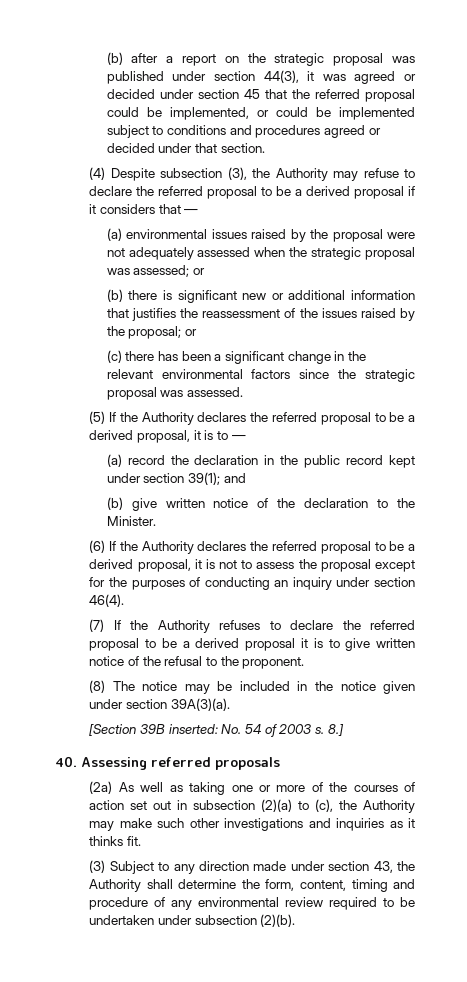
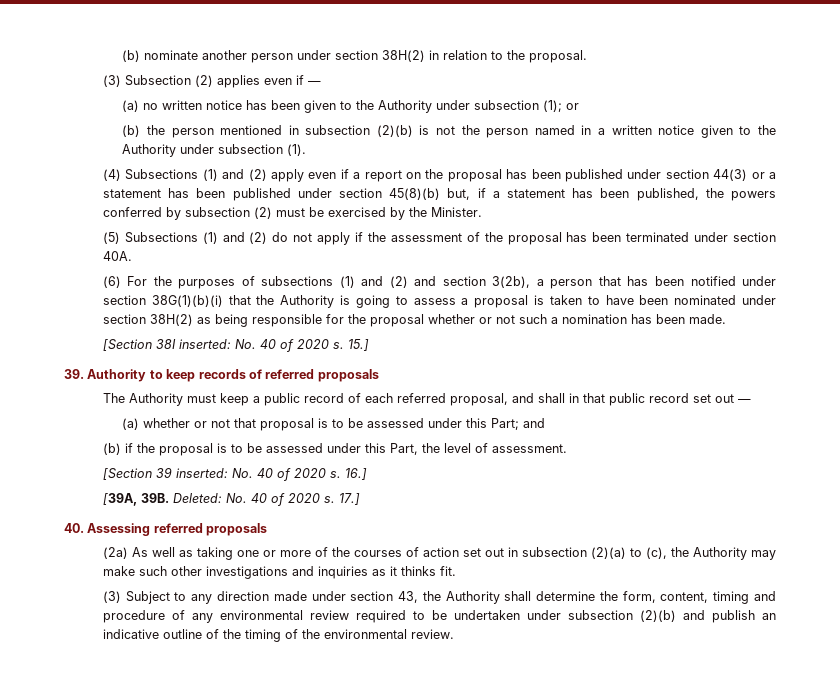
[106,52,415,66] [106,70,416,84] [106,89,416,102] [106,107,415,120] [106,125,381,138] [106,143,265,153] [89,167,416,181] [89,186,415,199] [89,204,199,214] [106,228,415,242] [106,247,416,260] [106,265,205,277] [106,289,415,303] [106,308,415,321] [106,326,197,339] [106,350,366,364] [106,369,415,382] [106,387,243,400] [89,411,415,425] [89,430,246,443] [106,454,415,468] [106,472,246,485] [106,497,415,511] [106,516,156,526] [89,540,415,554] [89,559,415,572] [89,577,415,590] [89,594,125,607] [89,619,415,633] [89,638,415,651] [89,656,305,669] [89,680,416,694] [89,698,230,711] [89,724,344,737] (b) after a report on the strategic proposal was published under section 44(3), it was agreed or decided under section 45 that the referred proposal could be implemented, or could be implemented subject to conditions and procedures agreed or decided under that section. // (4) Despite subsection (3), the Authority may refuse to declare the referred proposal to be a derived proposal if it considers that — // (a) environmental issues raised by the proposal were not adequately assessed when the strategic proposal was assessed; or // (b) there is significant new or additional information that justifies the reassessment of the issues raised by the proposal; or // (c) there has been a significant change in the relevant environmental factors since the strategic proposal was assessed. // (5) If the Authority declares the referred proposal to be a derived proposal, it is to — // (a) record the declaration in the public record kept under section 39(1); and // (b) give written notice of the declaration to the Minister. // (6) If the Authority declares the referred proposal to be a derived proposal, it is not to assess the proposal except for the purposes of conducting an inquiry under section 46(4). // (7) If the Authority refuses to declare the referred proposal to be a derived proposal it is to give written notice of the refusal to the proponent. // (8) The notice may be included in the notice given under section 39A(3)(a). // [Section 39B inserted: No. 54 of 2003 s. 8.] -> [122,50,588,63] [102,75,321,88] [122,100,580,113] [122,125,776,138] [122,144,307,157] [102,169,776,182] [102,188,777,201] [102,207,482,220] [102,232,777,245] [102,251,132,261] [102,276,776,289] [102,295,777,308] [102,314,726,327] [102,339,369,352] [64,369,379,382] [102,393,751,406] [122,418,546,431] [102,443,567,456] [102,467,367,481] [102,493,360,506] (b) nominate another person under section 38H(2) in relation to the proposal. // (3) Subsection (2) applies even if — // (a) no written notice has been given to the Authority under subsection (1); or // (b) the person mentioned in subsection (2)(b) is not the person named in a written notice given to the Authority under subsection (1). // (4) Subsections (1) and (2) apply even if a report on the proposal has been published under section 44(3) or a statement has been published under section 45(8)(b) but, if a statement has been published, the powers conferred by subsection (2) must be exercised by the Minister. // (5) Subsections (1) and (2) do not apply if the assessment of the proposal has been terminated under section 40A. // (6) For the purposes of subsections (1) and (2) and section 3(2b), a person that has been notified under section 38G(1)(b)(i) that the Authority is going to assess a proposal is taken to have been nominated under section 38H(2) as being responsible for the proposal whether or not such a nomination has been made. // [Section 38I inserted: No. 40 of 2020 s. 15.] // 39. Authority to keep records of referred proposals // The Authority must keep a public record of each referred proposal, and shall in that public record set out — // (a) whether or not that proposal is to be assessed under this Part; and // (b) if the proposal is to be assessed under this Part, the level of assessment. // [Section 39 inserted: No. 40 of 2020 s. 16.] // [39A, 39B. Deleted: No. 40 of 2020 s. 17.]
[260,914,296,927] (2)(b). -> [639,610,776,623] [102,629,454,642] (2)(b) and publish an indicative outline of the timing of the environmental review.

